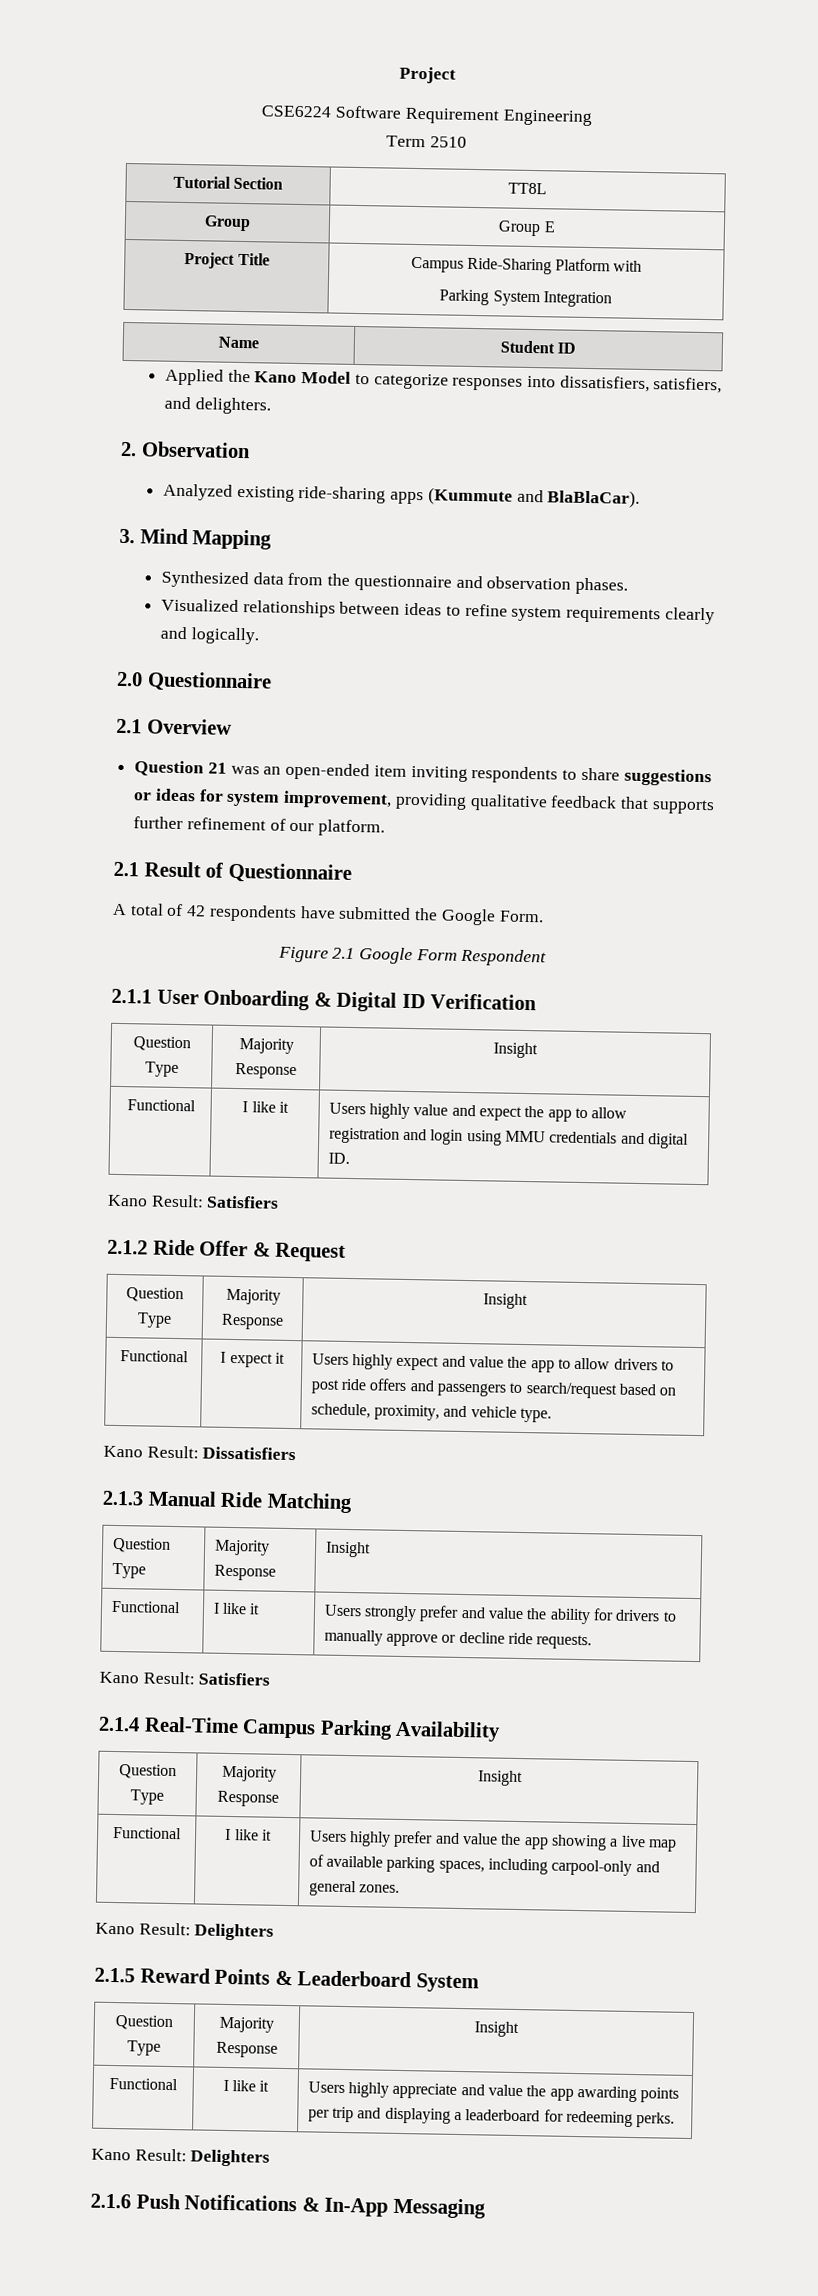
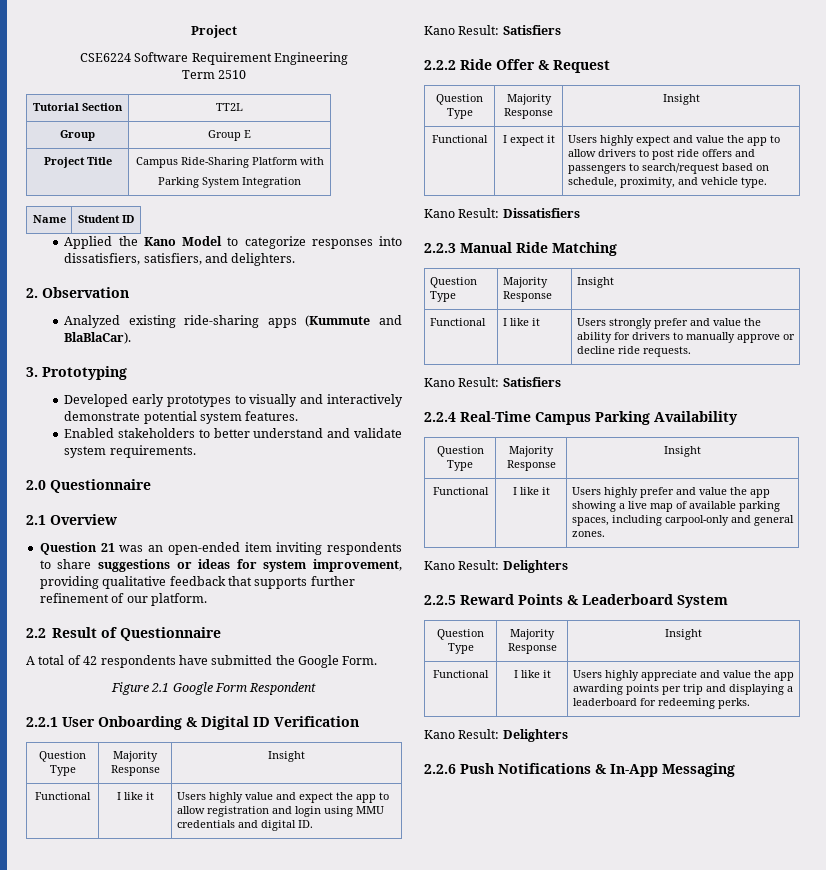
[508,182,547,195] TT8L -> [216,103,243,111] TT2L
[139,528,273,550] [160,570,628,595] [160,598,715,625] [159,626,259,645] Mind Mapping // Synthesized data from the questionnaire and observation phases. // Visualized relationships between ideas to refine system requirements clearly and logically. -> [42,366,127,380] [64,394,403,407] [64,411,299,424] [64,428,402,438] [64,445,196,458] Prototyping // Developed early prototypes to visually and interactively demonstrate potential system features. // Enabled stakeholders to better understand and validate system requirements.
[113,861,139,877] 2.1 -> [26,628,46,638] 2.2
[111,988,152,1004] 2.1.1 -> [26,717,58,727] 2.2.1
[107,1239,148,1255] 2.1.2 -> [424,60,456,70] 2.2.2
[102,1490,144,1506] 2.1.3 -> [424,243,456,253] 2.2.3
[98,1716,140,1732] 2.1.4 -> [424,412,456,422] 2.2.4
[94,1967,135,1983] 2.1.5 -> [424,595,456,605] 2.2.5
[90,2193,131,2209] 2.1.6 -> [424,764,456,774] 2.2.6

